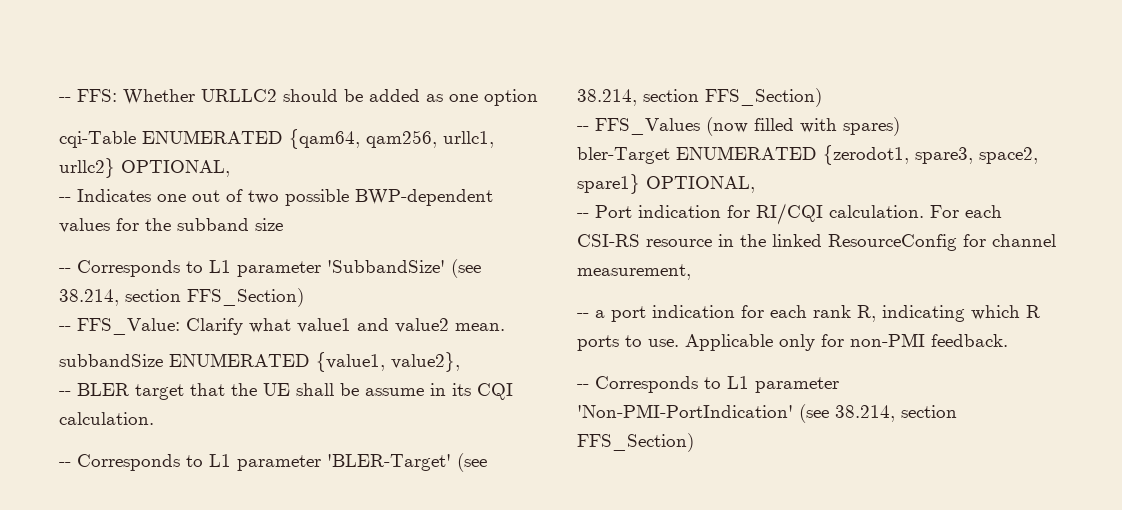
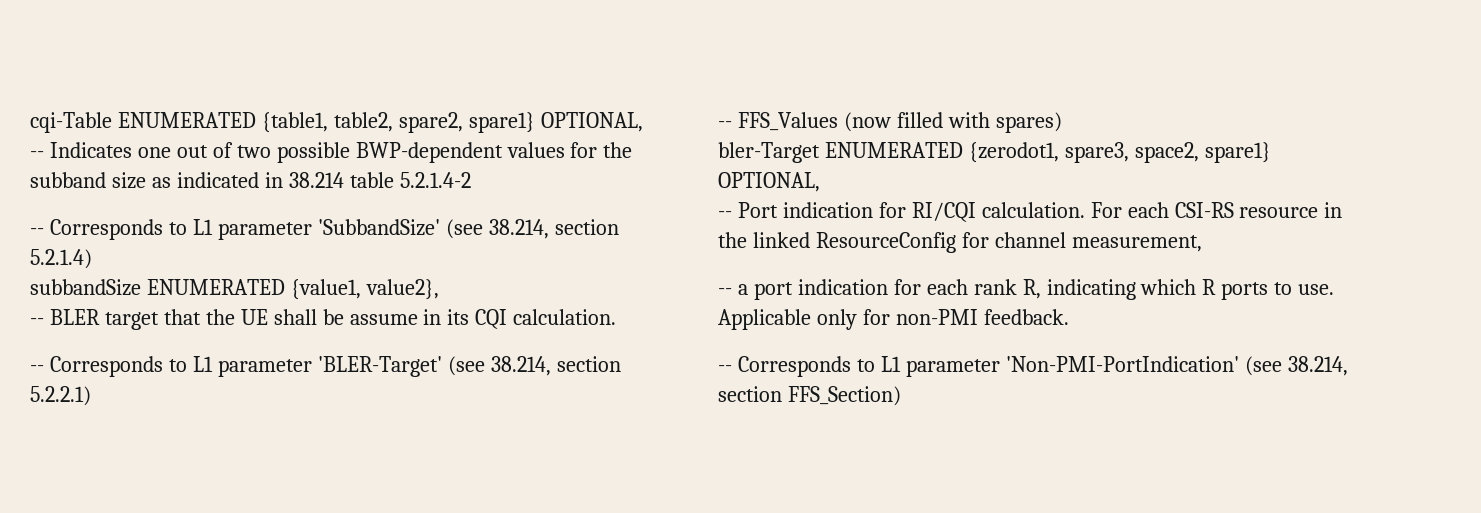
[59,89,538,106] [59,129,494,149] [59,158,115,178] -- FFS: Whether URLLC2 should be added as one option // cqi-Table ENUMERATED {qam64, qam256, urllc1, urllc2} -> [30,112,535,133] cqi-Table ENUMERATED {table1, table2, spare2, spare1}
(283, 224) none -> [151,172,471,188] as indicated in 38.214 table 5.2.1.4-2
[187,288,304,307] [59,318,505,335] FFS_Section) // -- FFS_Value: Clarify what value1 and value2 mean. -> [30,249,92,269] 5.2.1.4)
[705,88,822,107] FFS_Section) -> [30,386,91,406] 5.2.2.1)

